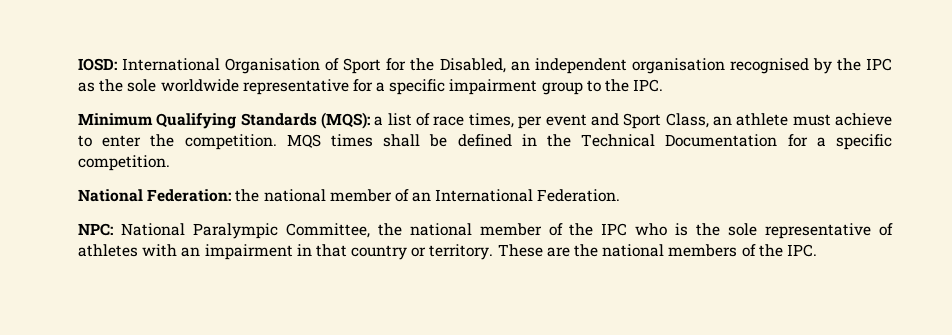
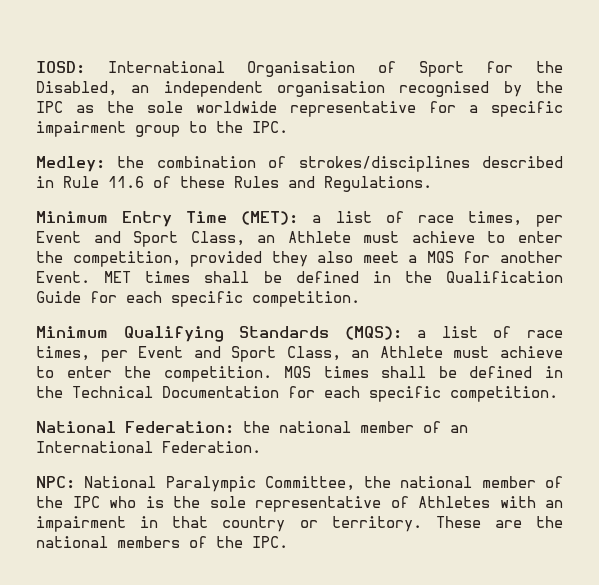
(664, 85) none -> [36,156,563,172] [36,176,432,192] [36,211,563,227] [36,231,563,247] [36,251,563,267] [36,271,563,283] [36,291,360,307] // Medley: the combination of strokes/disciplines described in Rule 11.6 of these Rules and Regulations. // Minimum Entry Time (MET): a list of race times, per Event and Sport Class, an Athlete must achieve to enter the competition, provided they also meet a MQS for another Event. MET times shall be defined in the Qualification Guide for each specific competition.
[545,113,789,129] event and Sport Class, an athlete -> [138,346,443,362] Event and Sport Class, an Athlete
[816,137,826,147] a -> [324,386,360,398] each
[78,244,138,257] athletes -> [418,496,490,508] Athletes

